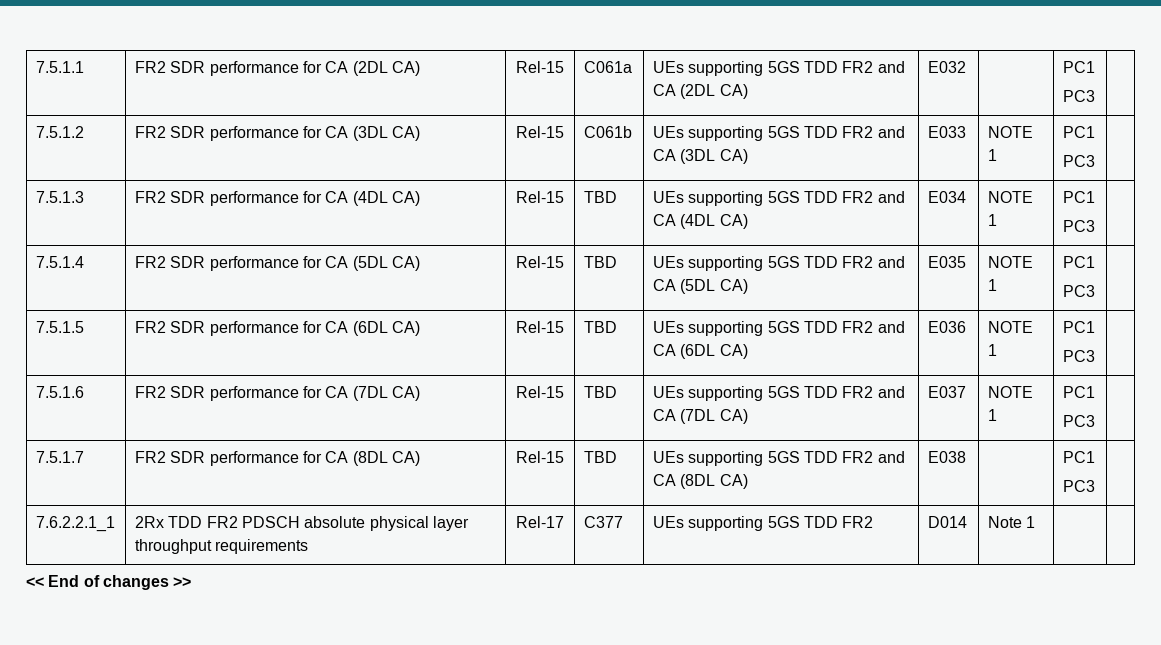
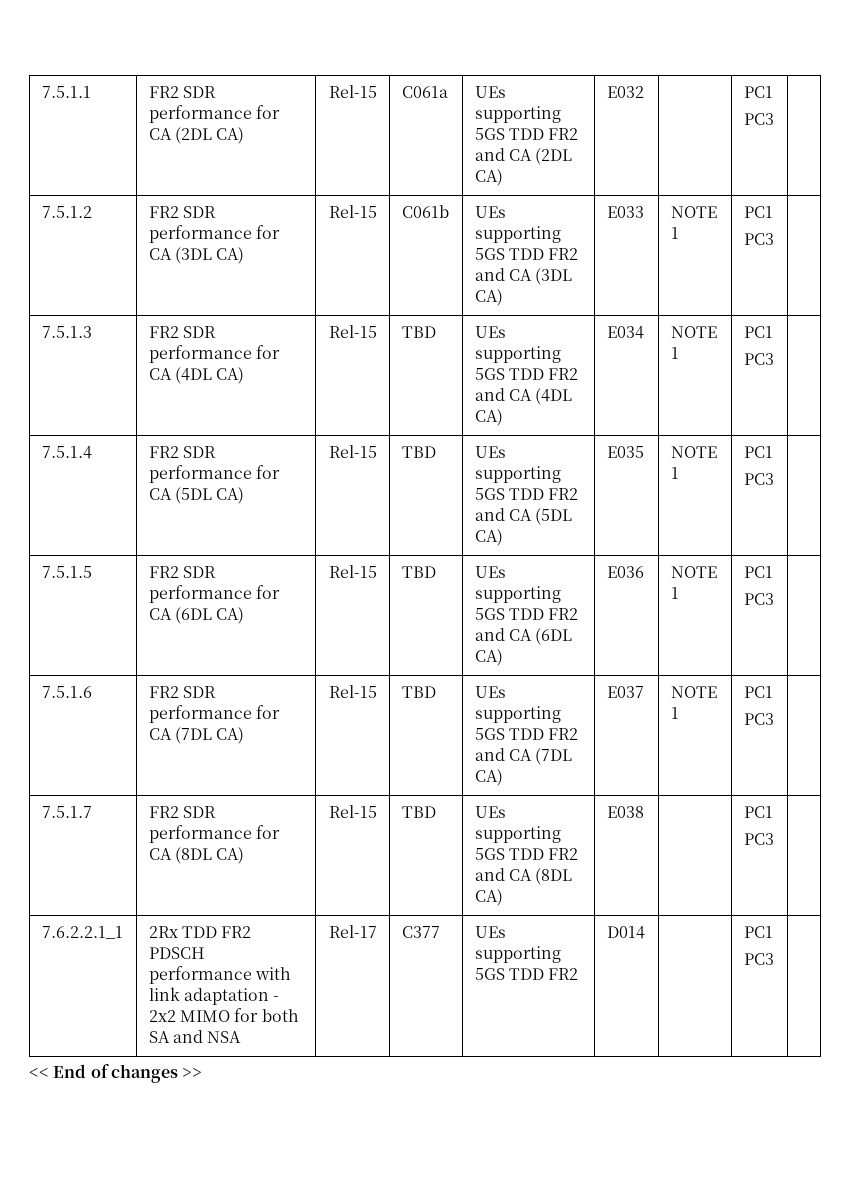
[304,516,469,531] [134,539,309,554] absolute physical layer throughput requirements -> [148,966,291,984] [148,987,280,1005] [148,1008,299,1022] [148,1030,242,1043] performance with link adaptation - 2x2 MIMO for both SA and NSA
[987,516,1036,528] Note 1 | -> [743,926,773,938] [743,953,774,965] | PC1 // PC3

